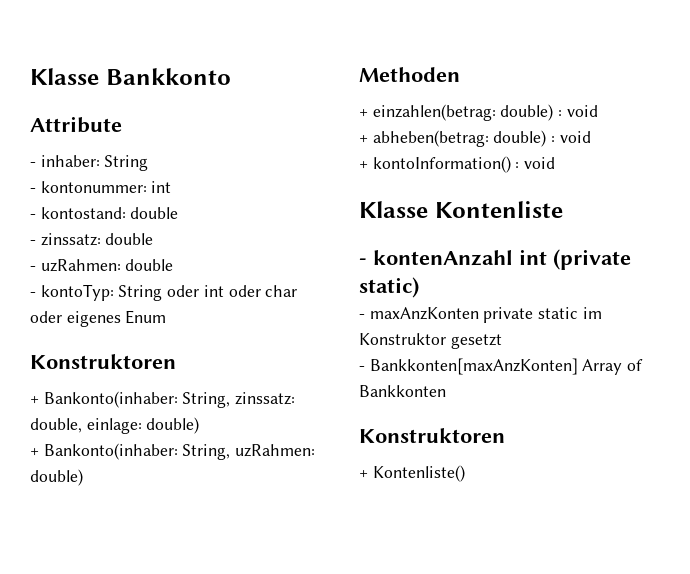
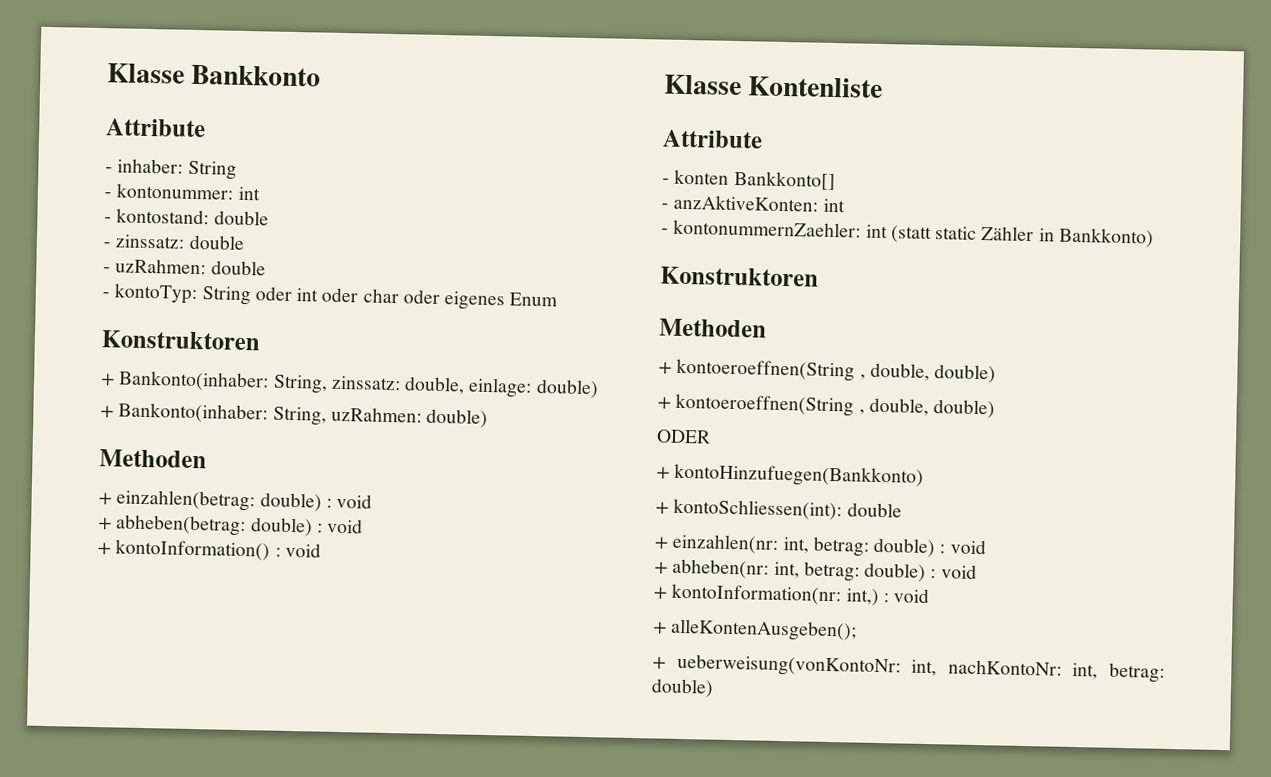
[359,249,631,270] [359,277,419,298] [359,307,602,323] [359,333,502,349] [359,358,644,375] [359,385,446,397] [359,428,505,443] [359,465,465,482] - kontenAnzahl int (private static) // - maxAnzKonten private static im Konstruktor gesetzt // - Bankkonten[maxAnzKonten] Array of Bankkonten // Konstruktoren // + Kontenliste() -> [662,129,763,149] [662,169,836,191] [661,194,845,213] [661,219,1154,248] [660,266,819,287] [659,318,767,338] [658,358,997,384] [657,393,996,419] [656,429,711,444] [656,463,925,488] [655,498,902,521] [654,533,986,558] [654,558,977,582] [653,583,930,607] [652,618,858,642] [652,653,1165,683] [651,678,714,698] Attribute // - konten Bankkonto[] // - anzAktiveKonten: int // - kontonummernZaehler: int (statt static Zähler in Bankkonto) // Konstruktoren // Methoden // + kontoeroeffnen(String , double, double) // + kontoeroeffnen(String , double, double) // ODER // + kontoHinzufuegen(Bankkonto) // + kontoSchliessen(int): double // + einzahlen(nr: int, betrag: double) : void // + abheben(nr: int, betrag: double) : void // + kontoInformation(nr: int,) : void // + alleKontenAusgeben(); // + ueberweisung(vonKontoNr: int, nachKontoNr: int, betrag: double)

